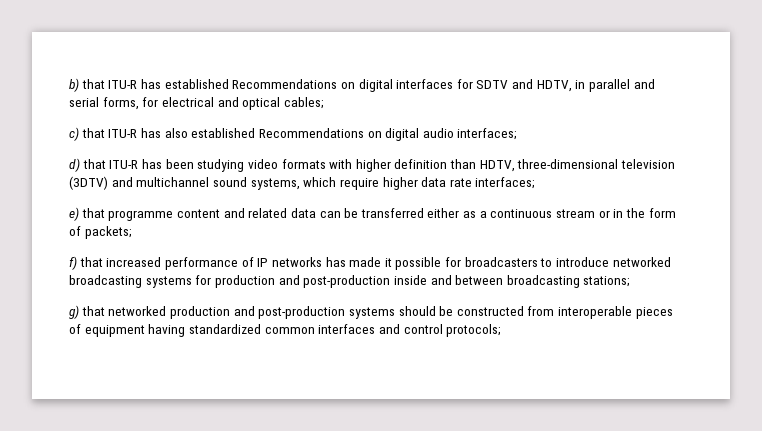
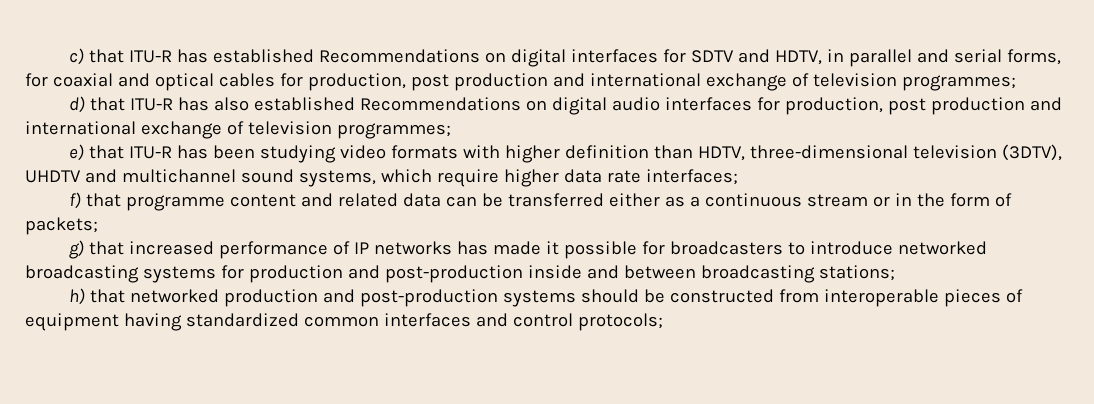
[69,78,79,92] b) -> [68,48,84,65] c)
[161,97,214,107] electrical -> [52,73,113,87] coaxial
[283,97,324,109] [69,127,79,141] cables; // c) -> [218,73,1016,91] [68,96,85,113] cables for production, post production and international exchange of television programmes; // d)
[457,128,518,140] [69,158,80,172] interfaces; // d) -> [664,97,1062,115] [25,121,451,139] [68,144,84,161] interfaces for production, post production and international exchange of television programmes; // e)
[69,176,108,190] (3DTV) -> [1001,144,1062,161] [25,170,81,183] (3DTV), UHDTV
[69,207,79,221] e) -> [68,192,81,209] f)
[69,256,77,270] f) -> [68,240,84,259] g)
[69,305,79,319] g) -> [68,288,85,305] h)

